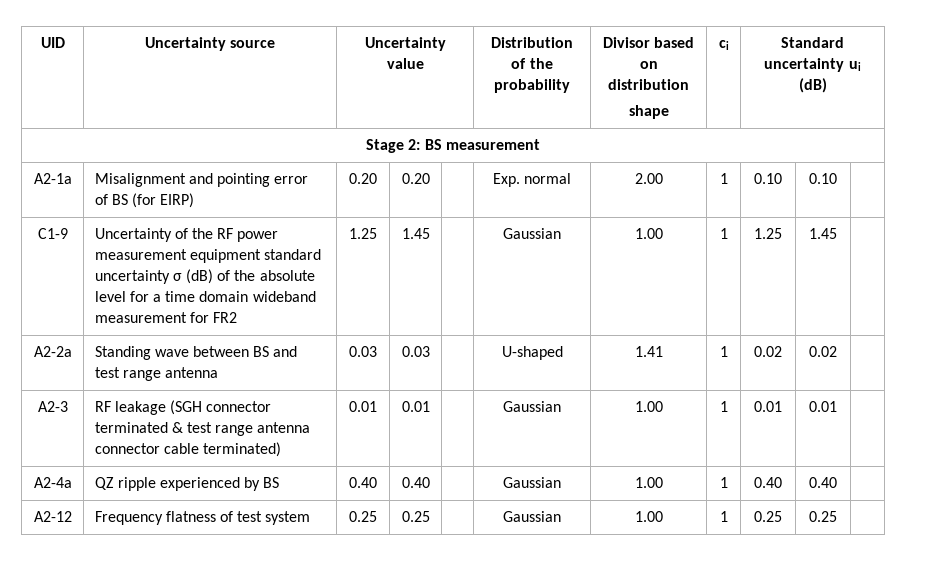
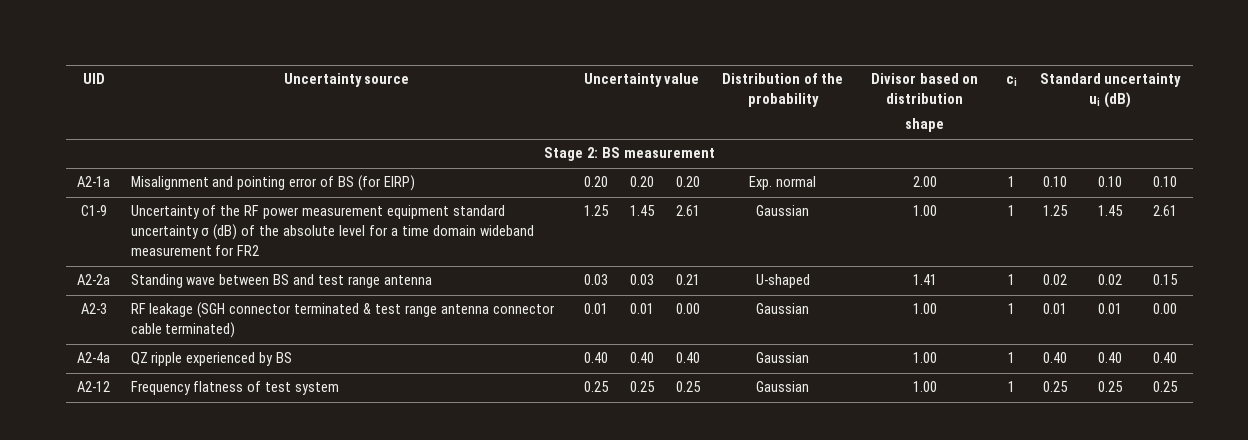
(430, 178) none -> [675,176,700,187] 0.20
(837, 178) none -> [1153,176,1177,187] 0.10
(430, 233) none -> [675,205,700,216] 2.61
(837, 233) none -> [1153,205,1177,216] 2.61
(430, 351) none -> [675,274,700,285] 0.21
(837, 351) none -> [1153,274,1178,285] 0.15
(430, 406) none -> [675,303,700,314] 0.00
(837, 406) none -> [1153,303,1177,314] 0.00
(430, 482) none -> [675,352,700,363] 0.40
(837, 482) none -> [1153,352,1177,363] 0.40
(430, 516) none -> [675,381,701,392] 0.25
(837, 516) none -> [1153,381,1178,392] 0.25

